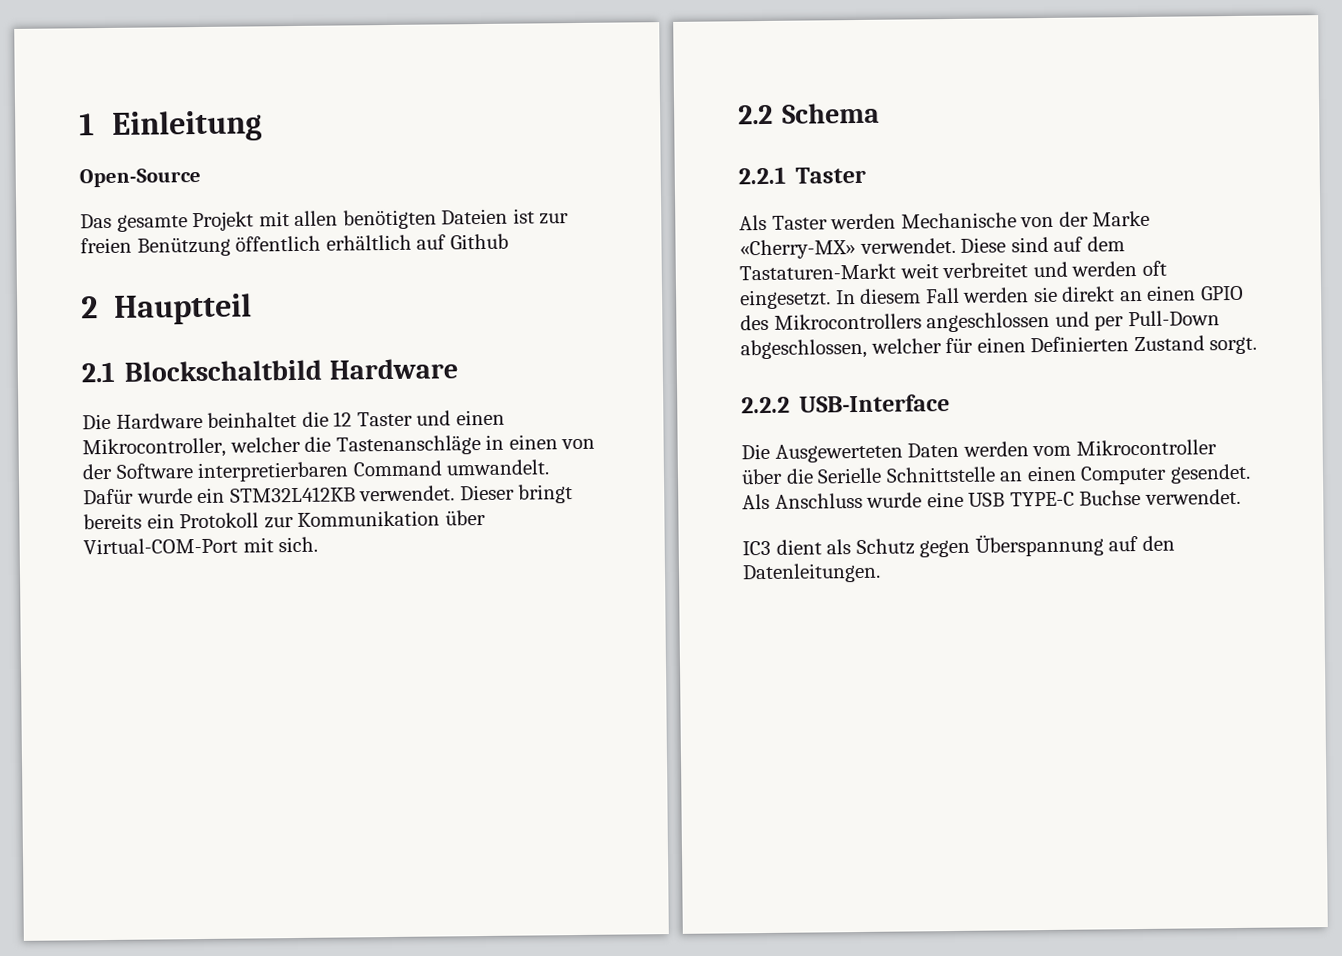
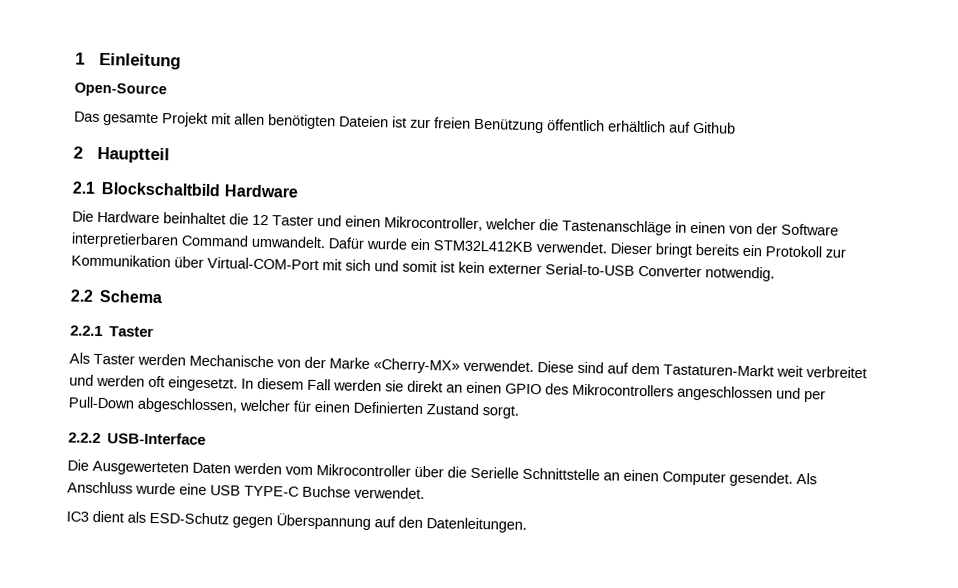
[278,536,319,553] sich. -> [345,259,775,282] sich und somit ist kein externer Serial-to-USB Converter notwendig.
[855,538,915,556] Schutz -> [149,511,229,525] ESD-Schutz

